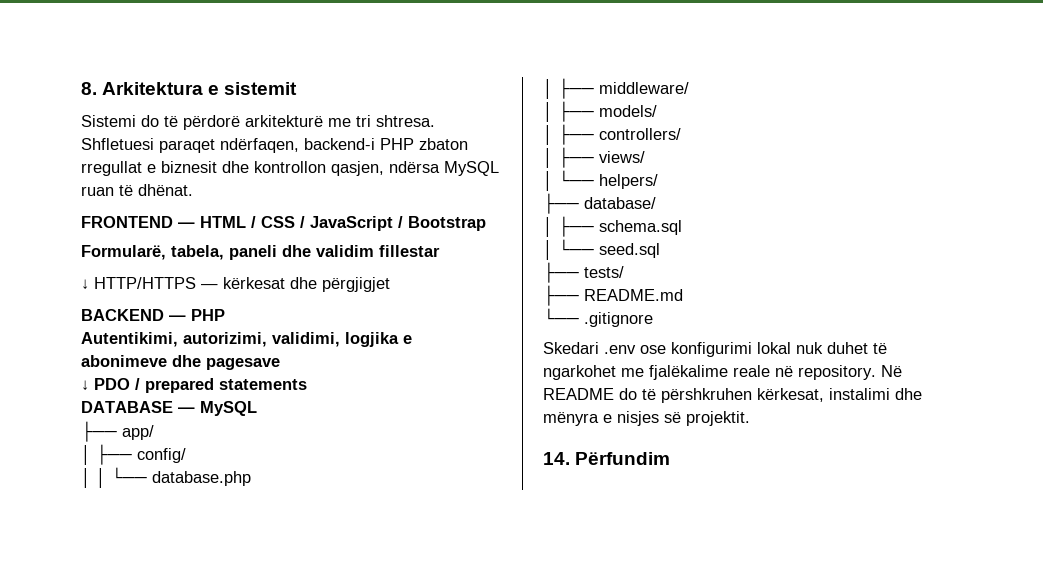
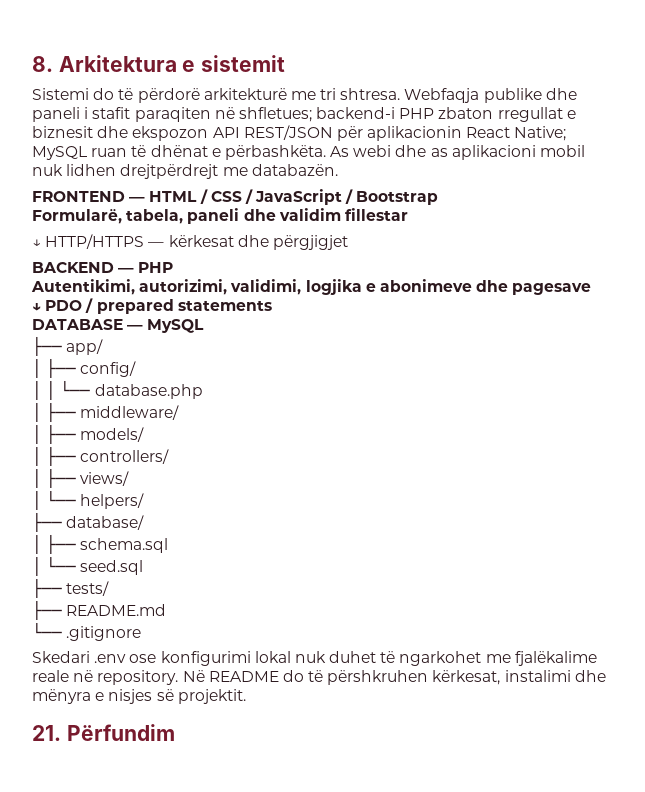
[81,138,299,153] Shfletuesi paraqet ndërfaqen, -> [404,88,577,103] [32,107,312,122] Webfaqja publike dhe paneli i stafit paraqiten në shfletues;
[254,161,499,176] [81,184,193,196] kontrollon qasjen, ndërsa MySQL ruan të dhënat. -> [132,125,567,141] [32,145,586,160] [32,164,338,179] ekspozon API REST/JSON për aplikacionin React Native; MySQL ruan të dhënat e përbashkëta. As webi dhe as aplikacioni mobil nuk lidhen drejtpërdrejt me databazën.
[543,452,570,465] 14. -> [32,725,61,741] 21.

